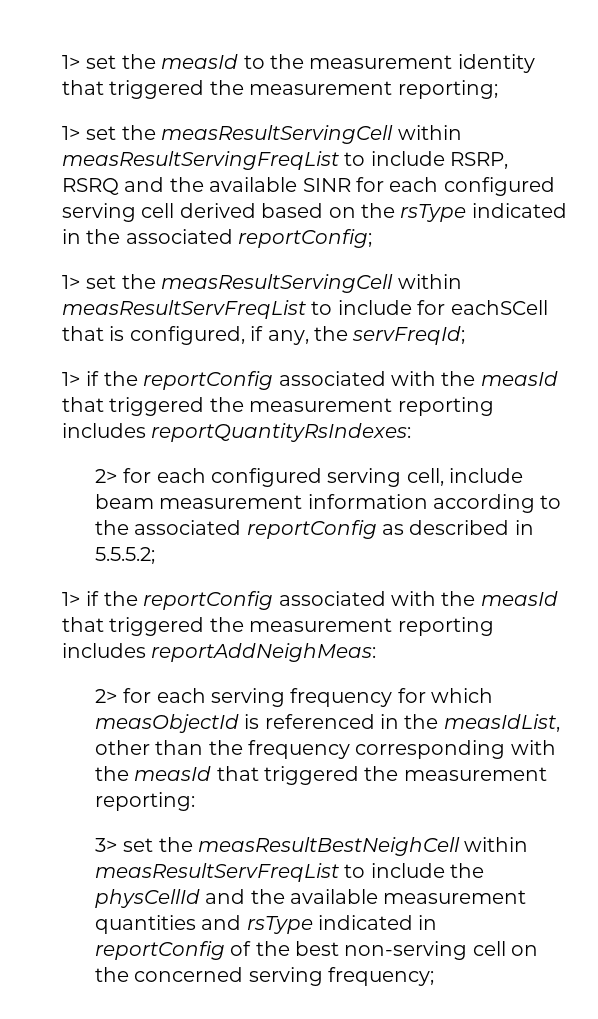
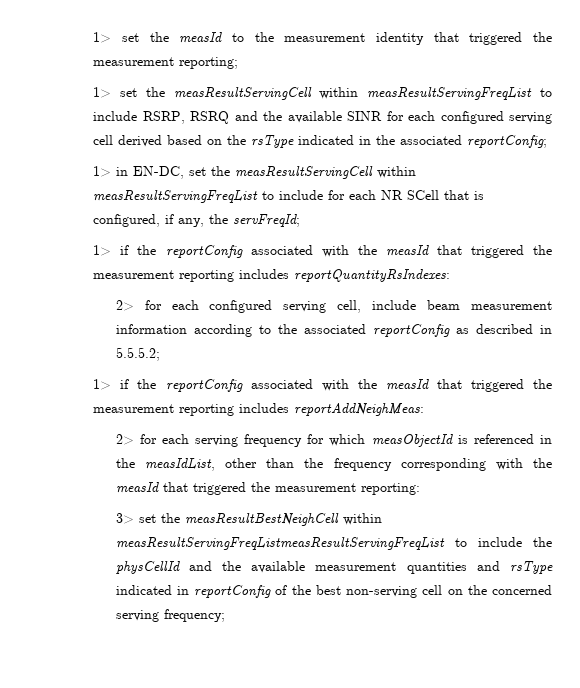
[86,274,462,293] [61,300,306,319] set the measResultServingCell within measResultServFreqList -> [116,166,417,179] [93,190,259,203] in EN-DC, set the measResultServingCell within measResultServingFreqList
[450,300,548,315] eachSCell -> [349,190,440,200] each NR SCell
[94,863,339,882] measResultServFreqList -> [115,537,445,550] measResultServingFreqListmeasResultServingFreqList

